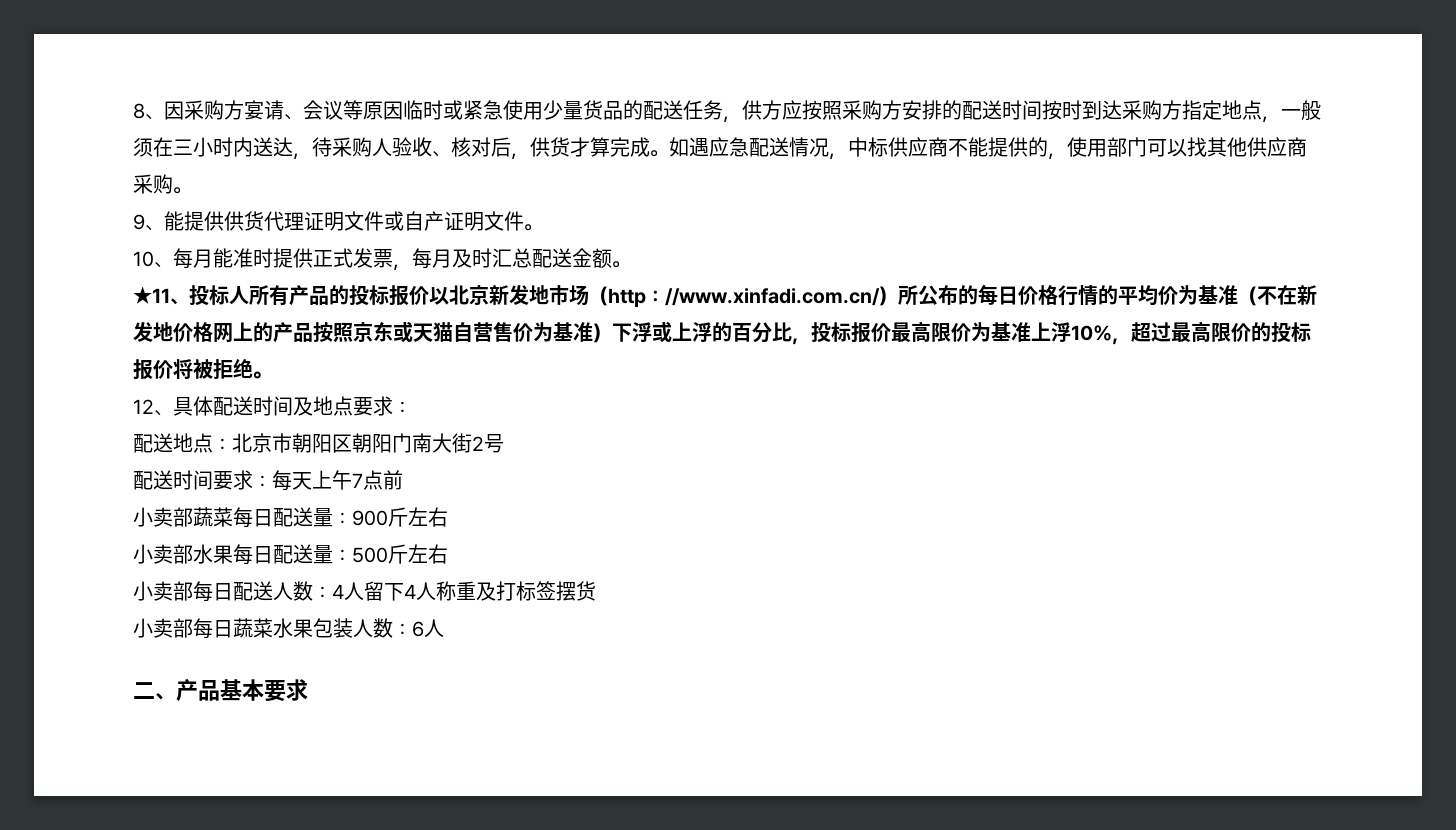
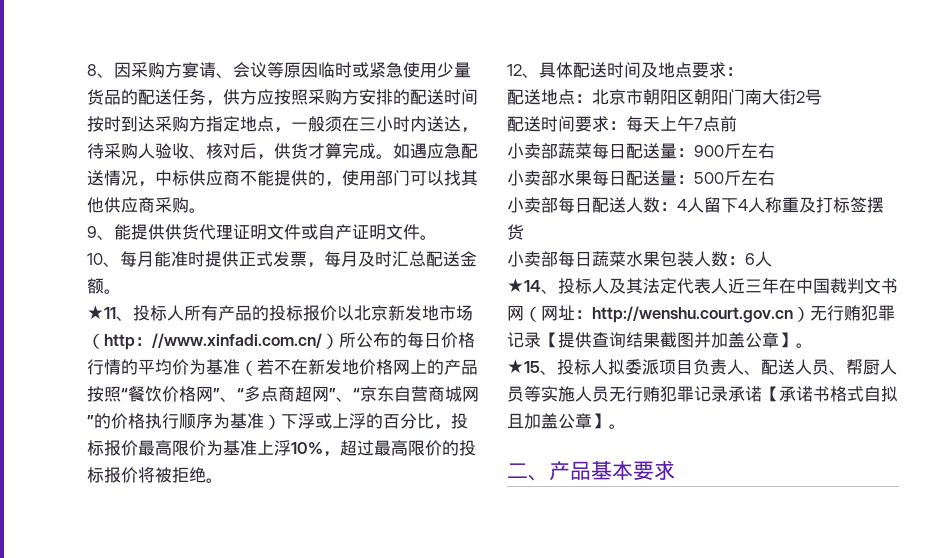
(1257, 296) none -> [257,359,274,375] 若
[353,321,533,343] 京东或天猫自营售价 -> [121,386,479,402] [87,413,213,429] “餐饮价格网”、“多点商超网”、“京东自营商城网”的价格执行顺序
(444, 628) none -> [507,277,898,294] [507,305,895,323] [507,332,813,348] [507,359,897,375] [507,386,898,402] [507,413,626,429] // ★14、投标人及其法定代表人近三年在中国裁判文书网（网址：http://wenshu.court.gov.cn）无行贿犯罪记录【提供查询结果截图并加盖公章】。 // ★15、投标人拟委派项目负责人、配送人员、帮厨人员等实施人员无行贿犯罪记录承诺【承诺书格式自拟且加盖公章】。

